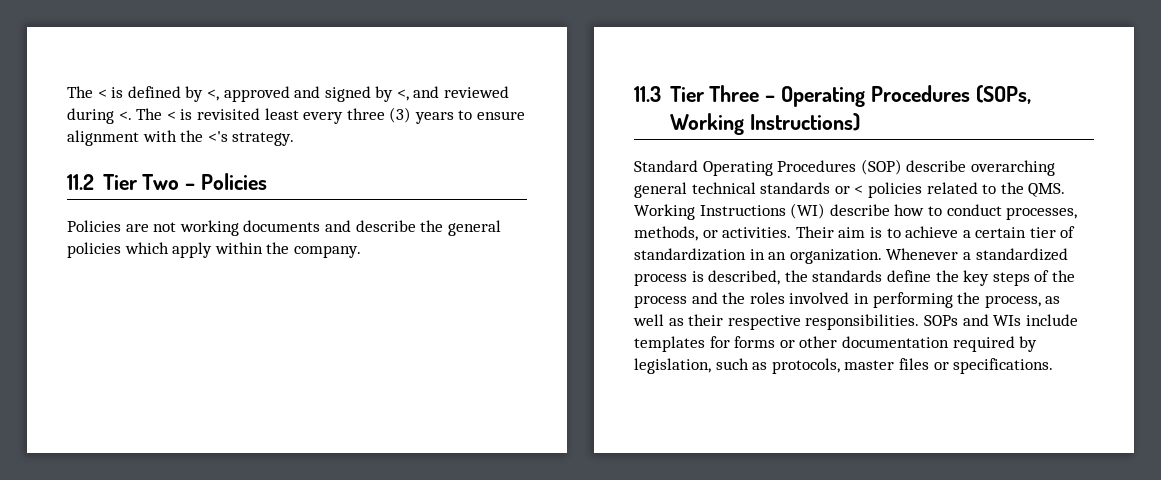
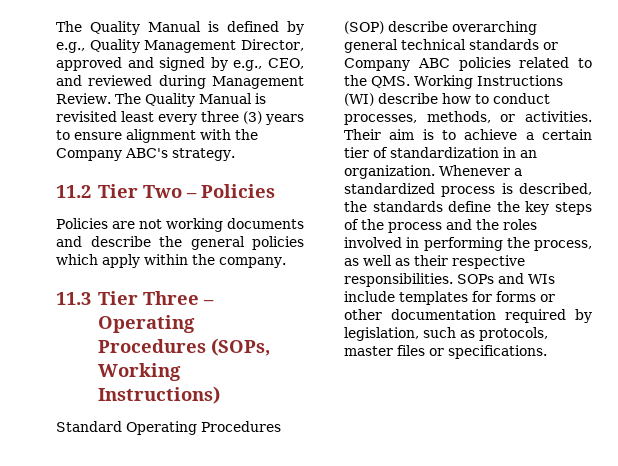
[67,86,107,98] The < -> [56,21,201,35] The Quality Manual
[206,89,219,101] <, -> [56,39,305,53] e.g., Quality Management Director,
[396,89,409,101] <, -> [233,58,304,71] e.g., CEO,
[118,108,176,120] <. The < -> [212,76,304,89] [56,93,252,107] Management Review. The Quality Manual
[207,131,228,142] <'s -> [56,148,168,161] Company ABC's
[854,185,864,194] < -> [344,58,450,71] Company ABC

